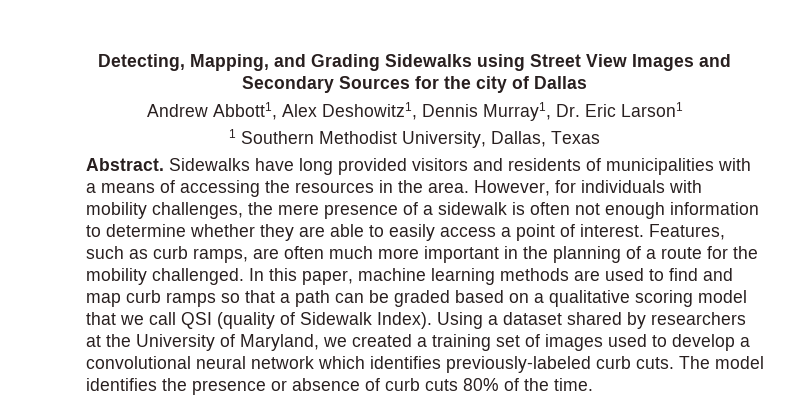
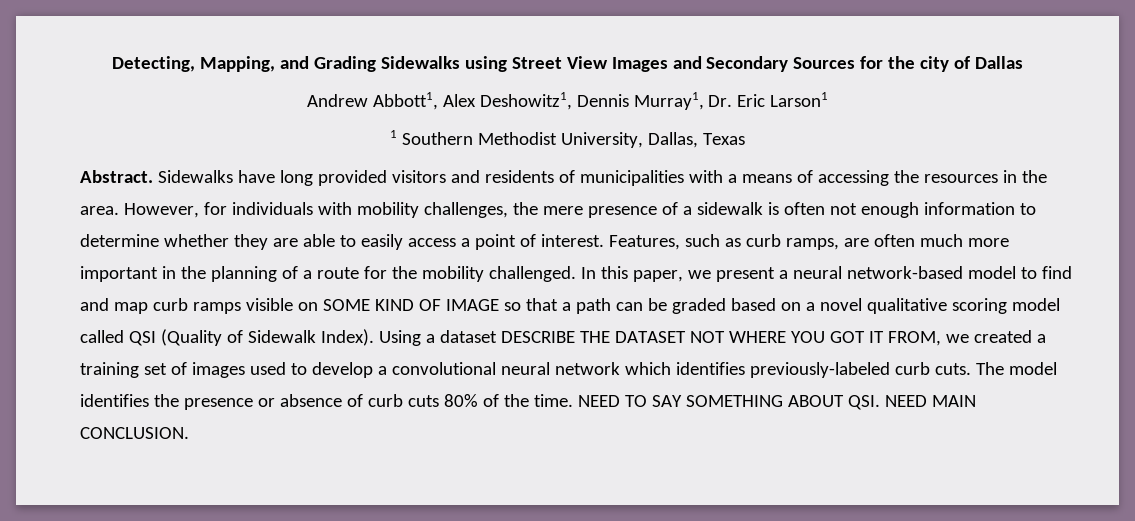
[357,268,644,285] machine learning methods are used -> [688,266,1017,282] we present a neural network-based model
(216, 299) none -> [246,298,500,311] visible on SOME KIND OF IMAGE
(544, 298) none -> [820,298,863,311] novel
[85,312,275,329] that we call QSI (quality -> [80,329,223,346] called QSI (Quality
[566,312,746,329] [85,334,319,351] shared by researchers at the University of Maryland, -> [501,331,942,346] DESCRIBE THE DATASET NOT WHERE YOU GOT IT FROM,
(593, 384) none -> [578,395,977,410] [80,427,190,439] NEED TO SAY SOMETHING ABOUT QSI. NEED MAIN CONCLUSION.

